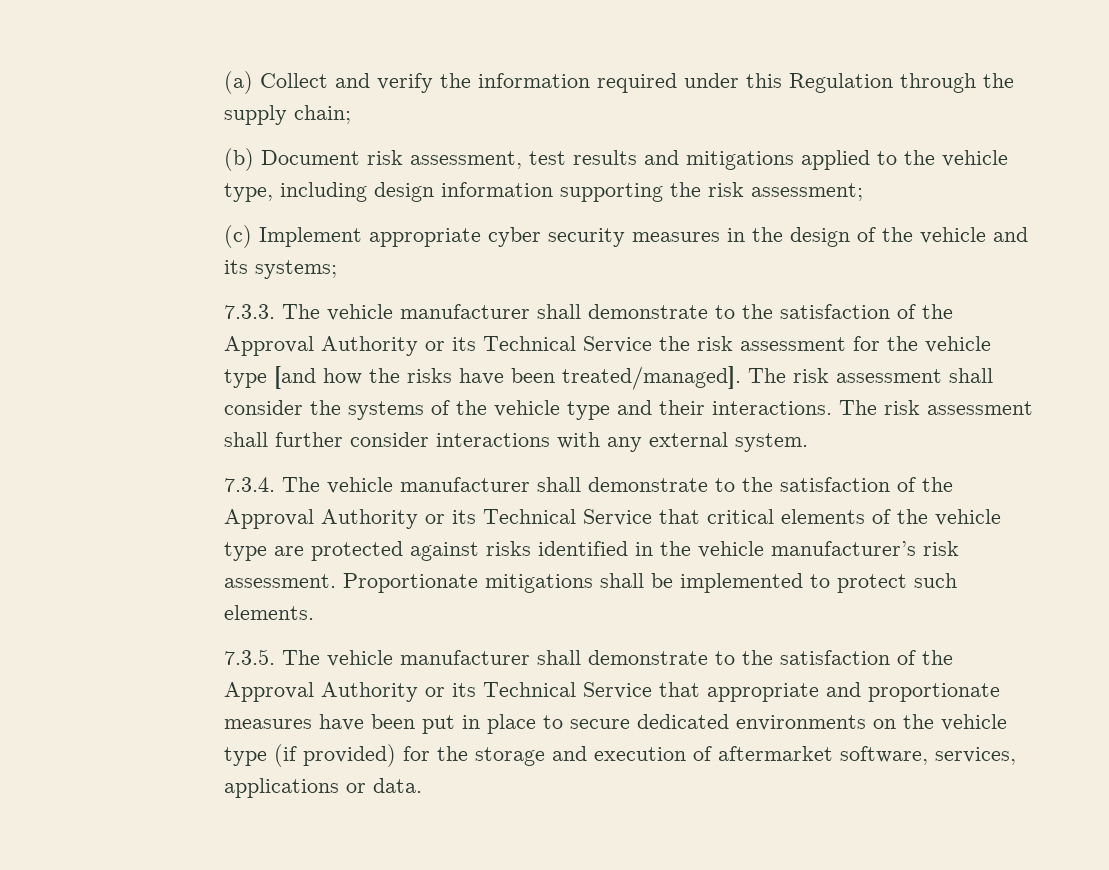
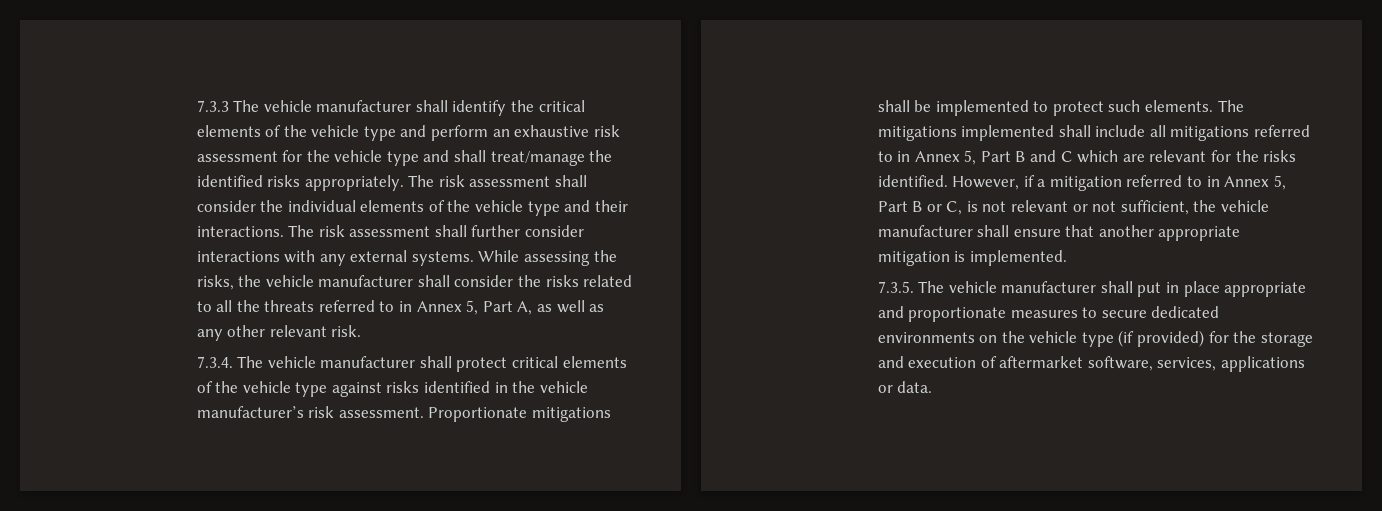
[224,71,1015,94] [224,105,352,125] [224,148,1009,171] [224,182,864,202] [224,225,1029,248] [224,260,338,279] [224,304,954,321] [224,336,691,356] (a) Collect and verify the information required under this Regulation through the supply chain; // (b) Document risk assessment, test results and mitigations applied to the vehicle type, including design information supporting the risk assessment; // (c) Implement appropriate cyber security measures in the design of the vehicle and its systems; // 7.3.3. The vehicle manufacturer shall demonstrate to the satisfaction of the Approval Authority or its Technical Service the -> [196,100,585,116] [196,125,590,141] 7.3.3 The vehicle manufacturer shall identify the critical elements of the vehicle type and perform an exhaustive
[274,366,742,390] [and how the risks have been treated/managed]. -> [423,150,613,166] [196,175,404,191] and shall treat/manage the identified risks appropriately.
[348,401,425,420] systems -> [287,200,425,212] individual elements
[735,433,809,452] system. -> [411,250,617,266] [196,275,633,290] [196,300,605,315] [196,325,362,341] systems. While assessing the risks, the vehicle manufacturer shall consider the risks related to all the threats referred to in Annex 5, Part A, as well as any other relevant risk.
[588,477,954,492] [224,509,1002,529] [224,541,404,561] demonstrate to the satisfaction of the Approval Authority or its Technical Service that critical elements of the vehicle type are protected -> [456,356,627,372] [196,381,328,397] protect critical elements of the vehicle type
(315, 612) none -> [1217,100,1244,112] [877,125,1311,141] [877,150,1297,165] [877,175,1286,191] [877,200,1270,215] [877,225,1241,241] [877,250,1067,266] The mitigations implemented shall include all mitigations referred to in Annex 5, Part B and C which are relevant for the risks identified. However, if a mitigation referred to in Annex 5, Part B or C, is not relevant or not sufficient, the vehicle manufacturer shall ensure that another appropriate mitigation is implemented.
[588,650,954,665] [224,682,1001,702] [224,714,537,734] demonstrate to the satisfaction of the Approval Authority or its Technical Service that appropriate and proportionate measures have been put in place -> [1137,281,1307,297] [877,306,1078,322] put in place appropriate and proportionate measures

